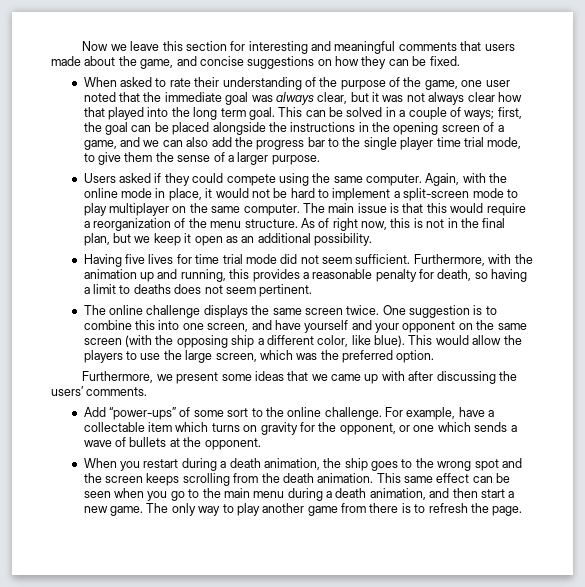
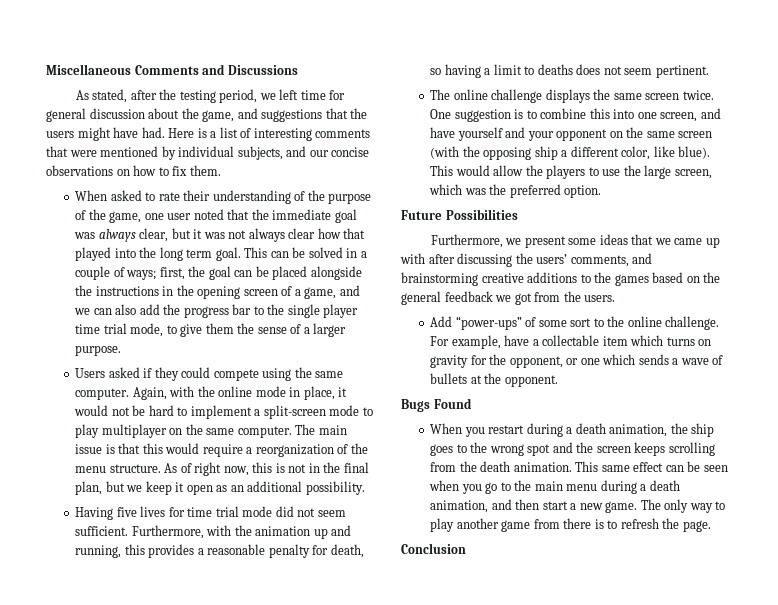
[82,41,515,54] [51,56,460,69] Now we leave this section for interesting and meaningful comments that users made about the game, and concise suggestions on how they can be fixed. -> [46,64,298,75] [75,89,346,103] [46,108,368,122] [46,127,371,141] [46,146,370,160] [46,165,221,176] Miscellaneous Comments and Discussions // As stated, after the testing period, we left time for general discussion about the game, and suggestions that the users might have had. Here is a list of interesting comments that were mentioned by individual subjects, and our concise observations on how to fix them.
(435, 356) none -> [401,209,518,220] // Future Possibilities
[86,387,148,396] comments. -> [570,253,653,267] [401,272,721,286] [401,291,616,305] comments, and brainstorming creative additions to the games based on the general feedback we got from the users.
(261, 444) none -> [401,398,472,412] // Bugs Found
(523, 511) none -> [401,543,466,554] // Conclusion

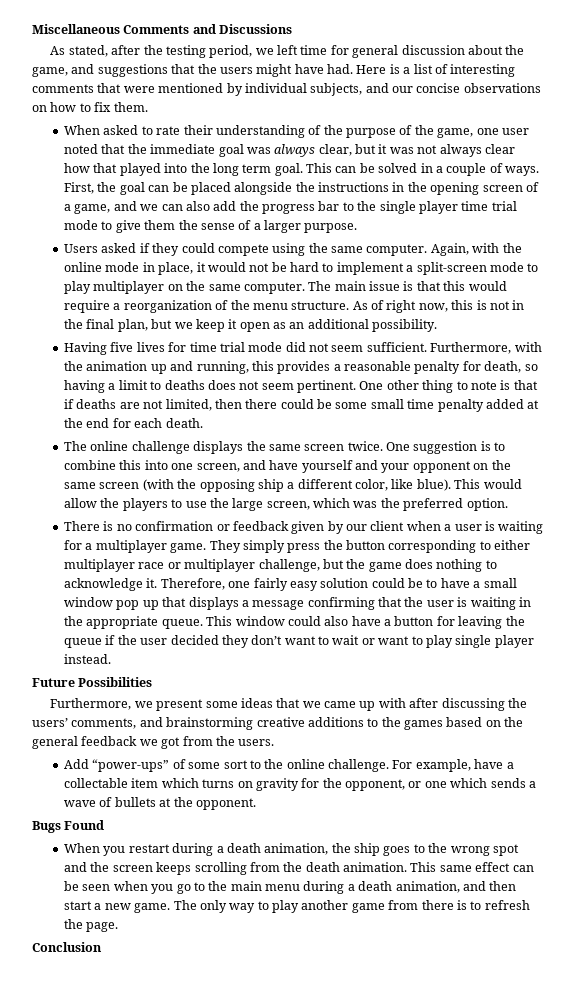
[126,267,185,280] ways; first, -> [505,166,540,176] [64,182,95,194] ways. First,
[130,323,164,337] mode, -> [64,220,99,230] mode
(709, 71) none -> [359,380,538,393] [64,399,540,412] [64,418,203,428] One other thing to note is that if deaths are not limited, then there could be some small time penalty added at the end for each death.
(602, 191) none -> [64,521,544,534] [64,540,531,553] [64,559,497,572] [64,578,517,591] [64,597,531,610] [64,616,525,629] [64,635,534,648] [64,654,112,664] // There is no confirmation or feedback given by our client when a user is waiting for a multiplayer game. They simply press the button corresponding to either multiplayer race or multiplayer challenge, but the game does nothing to acknowledge it. Therefore, one fairly easy solution could be to have a small window pop up that displays a message confirming that the user is waiting in the appropriate queue. This window could also have a button for leaving the queue if the user decided they don’t want to wait or want to play single player instead.

